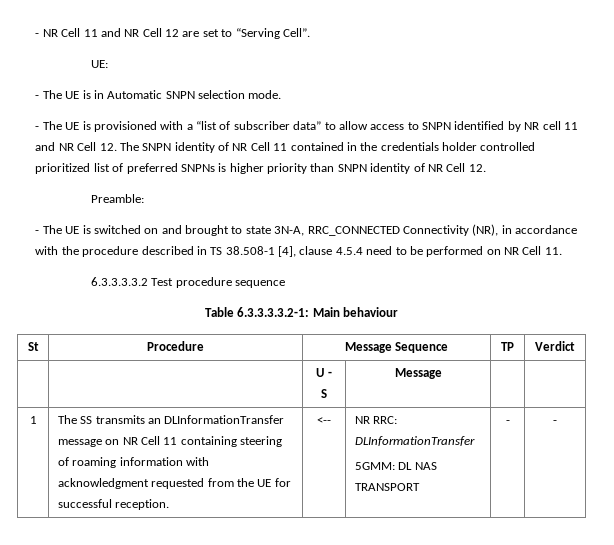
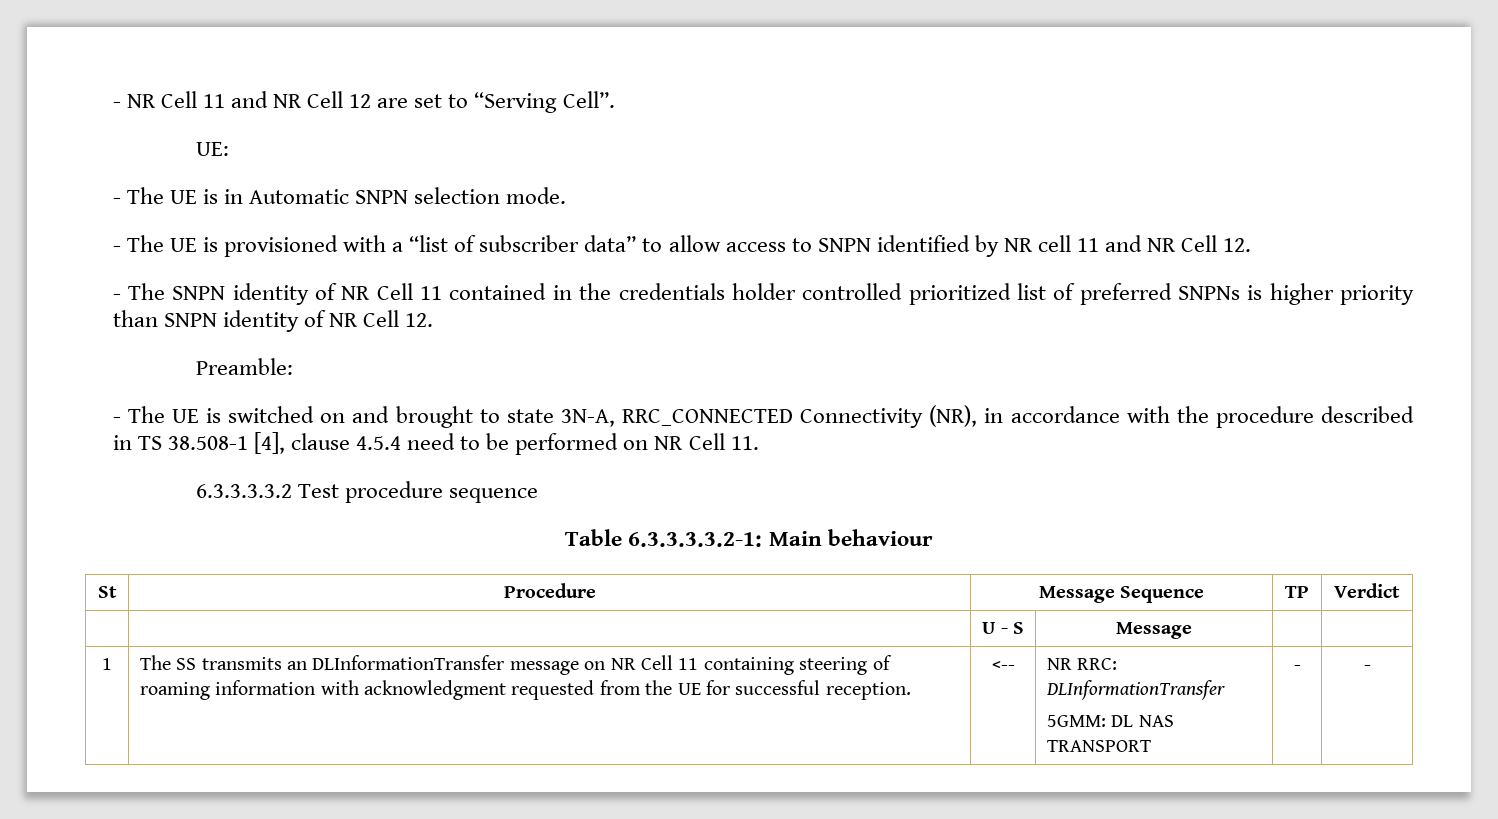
(117, 147) none -> [112,294,121,300] // -

